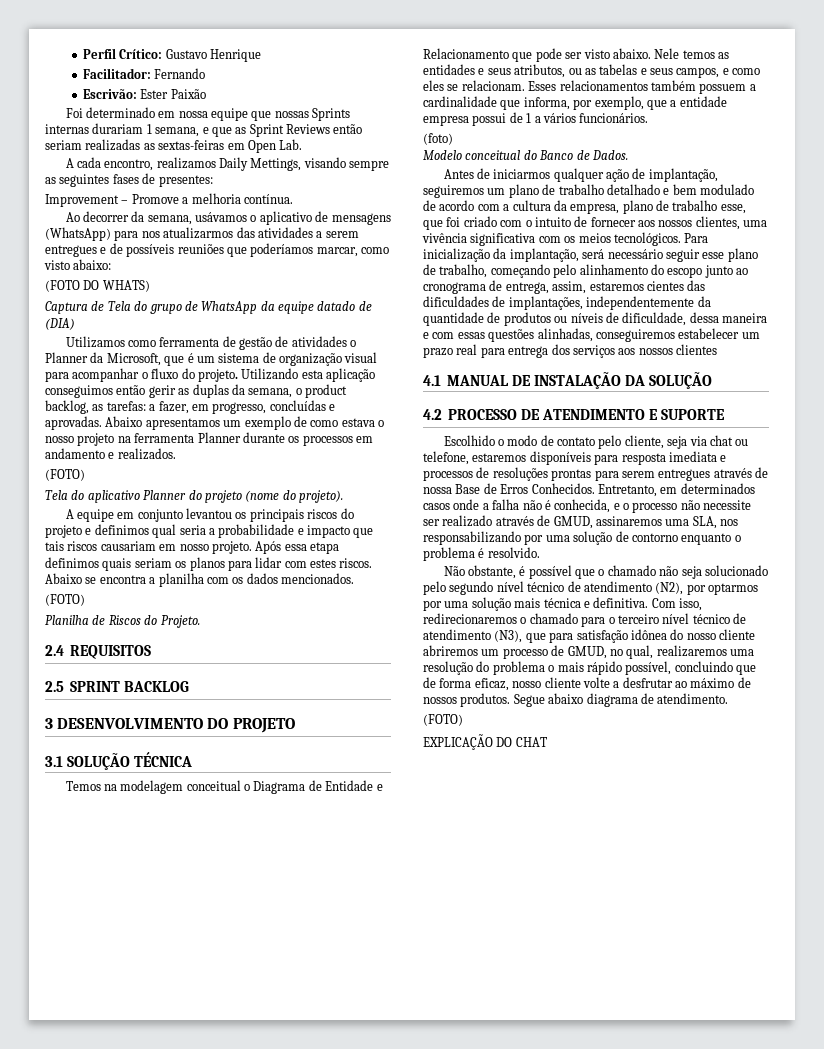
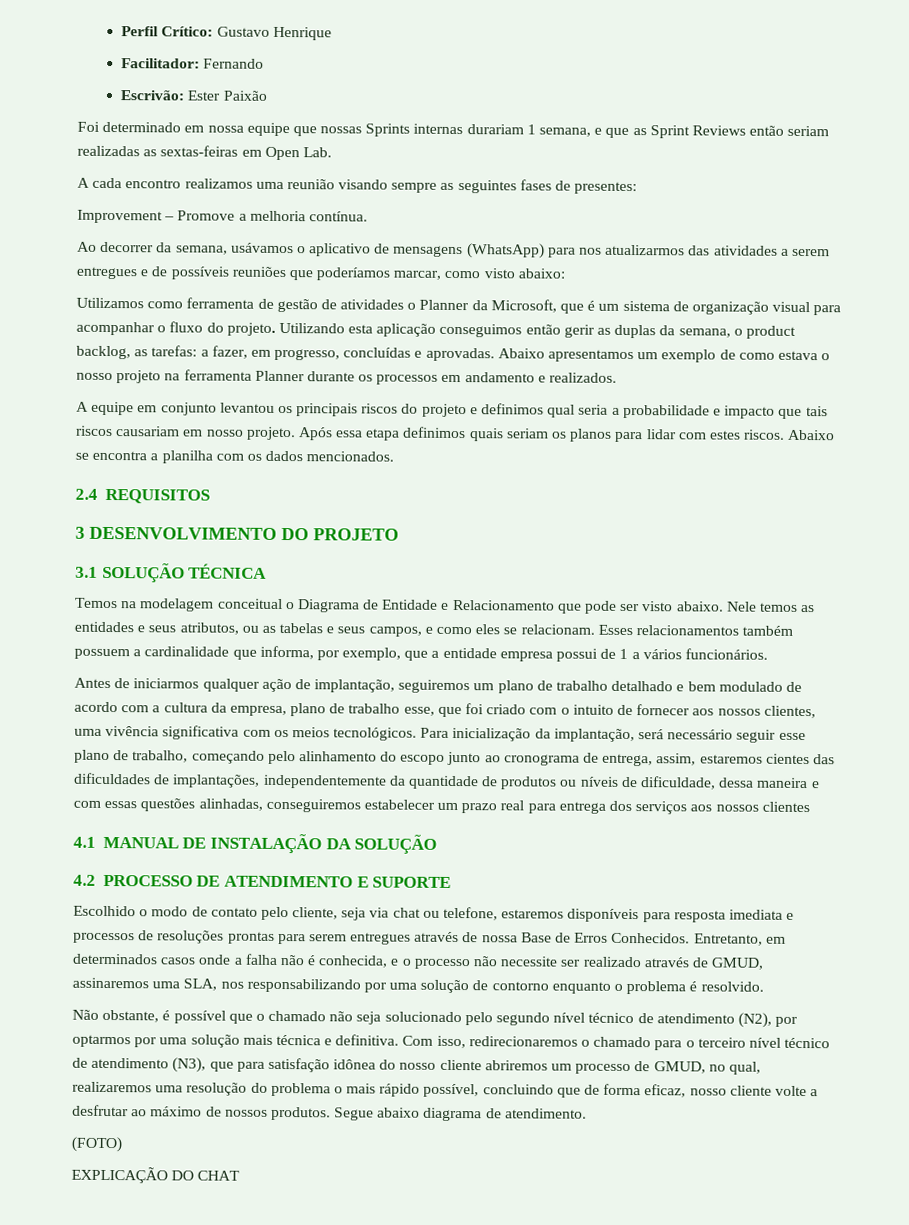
[104,157,302,171] encontro, realizamos Daily Mettings, -> [125,178,335,190] encontro realizamos uma reunião
[45,280,150,292] [45,301,372,314] [45,318,75,330] // (FOTO DO WHATS) // Captura de Tela do grupo de WhatsApp da equipe datado de (DIA) -> (565, 273) none
[45,469,85,481] [45,490,343,503] // (FOTO) // Tela do aplicativo Planner do projeto (nome do projeto). -> (618, 377) none
[45,594,85,606] [45,615,200,628] // (FOTO) // Planilha de Riscos do Projeto. -> (395, 456) none
[45,681,190,692] // 2.5 SPRINT BACKLOG -> (210, 496) none
[423,133,453,145] [423,150,628,160] // (foto) // Modelo conceitual do Banco de Dados. -> (768, 654) none

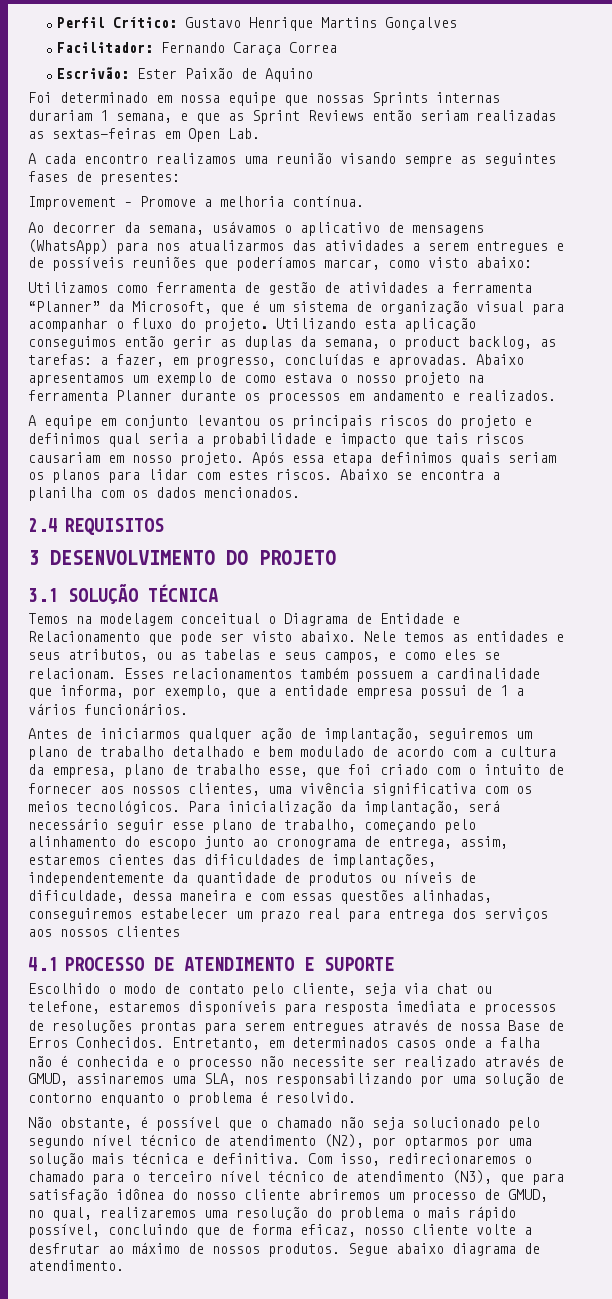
(332, 33) none -> [321,17,458,30] Martins Gonçalves
(265, 63) none -> [233,42,338,55] Caraça Correa
(268, 95) none -> [241,68,314,82] de Aquino
[407,299,470,311] o Planner -> [436,282,532,293] [28,301,100,312] a ferramenta “Planner”
[102,833,438,854] [73,874,96,886] MANUAL DE INSTALAÇÃO DA SOLUÇÃO // 4.2 -> (58, 964) none
[318,955,389,968] conhecida, -> [76,1056,148,1067] conhecida
[71,1136,122,1153] [71,1166,241,1184] // (FOTO) // EXPLICAÇÃO DO CHAT -> (124, 1265) none

